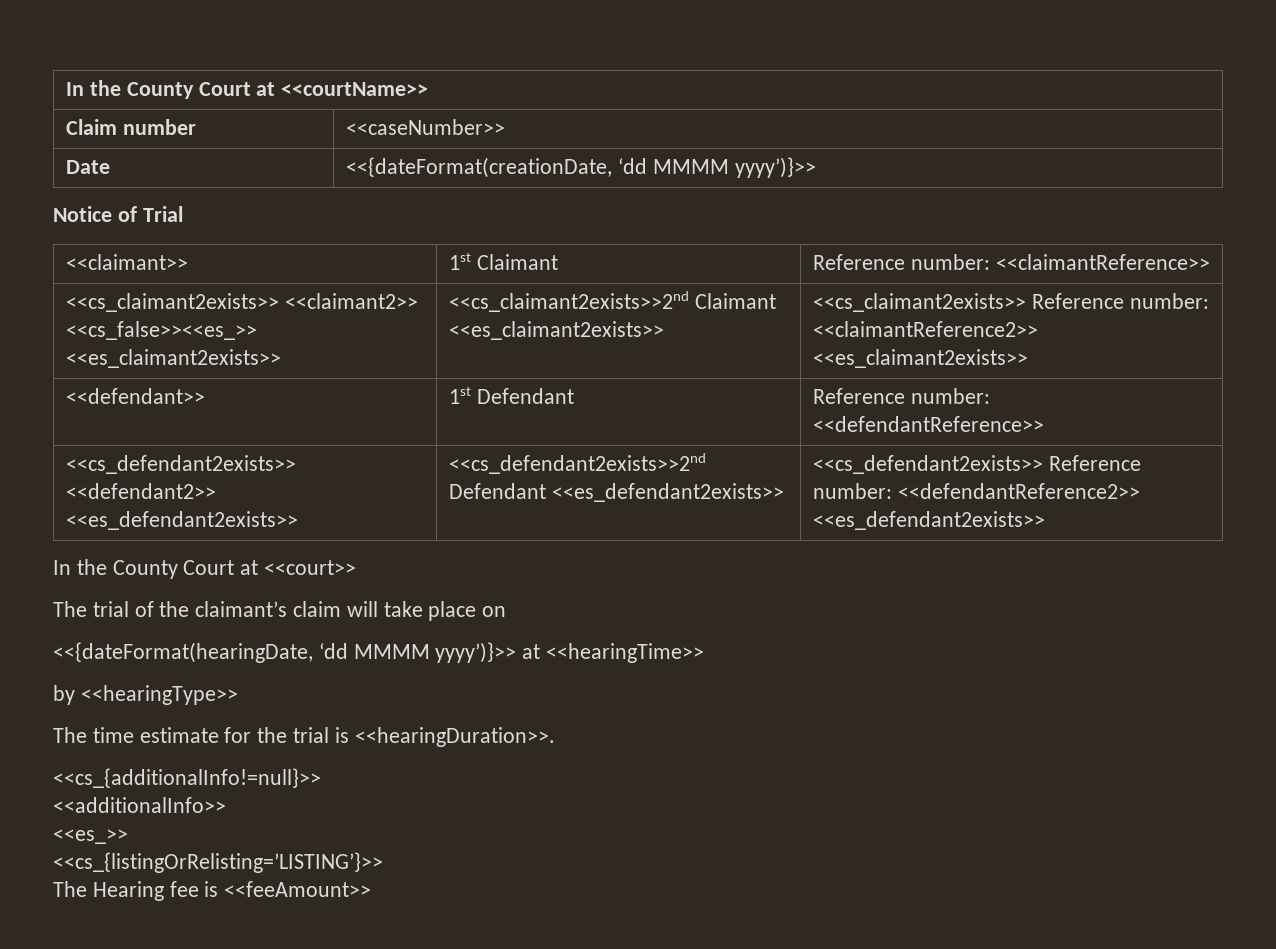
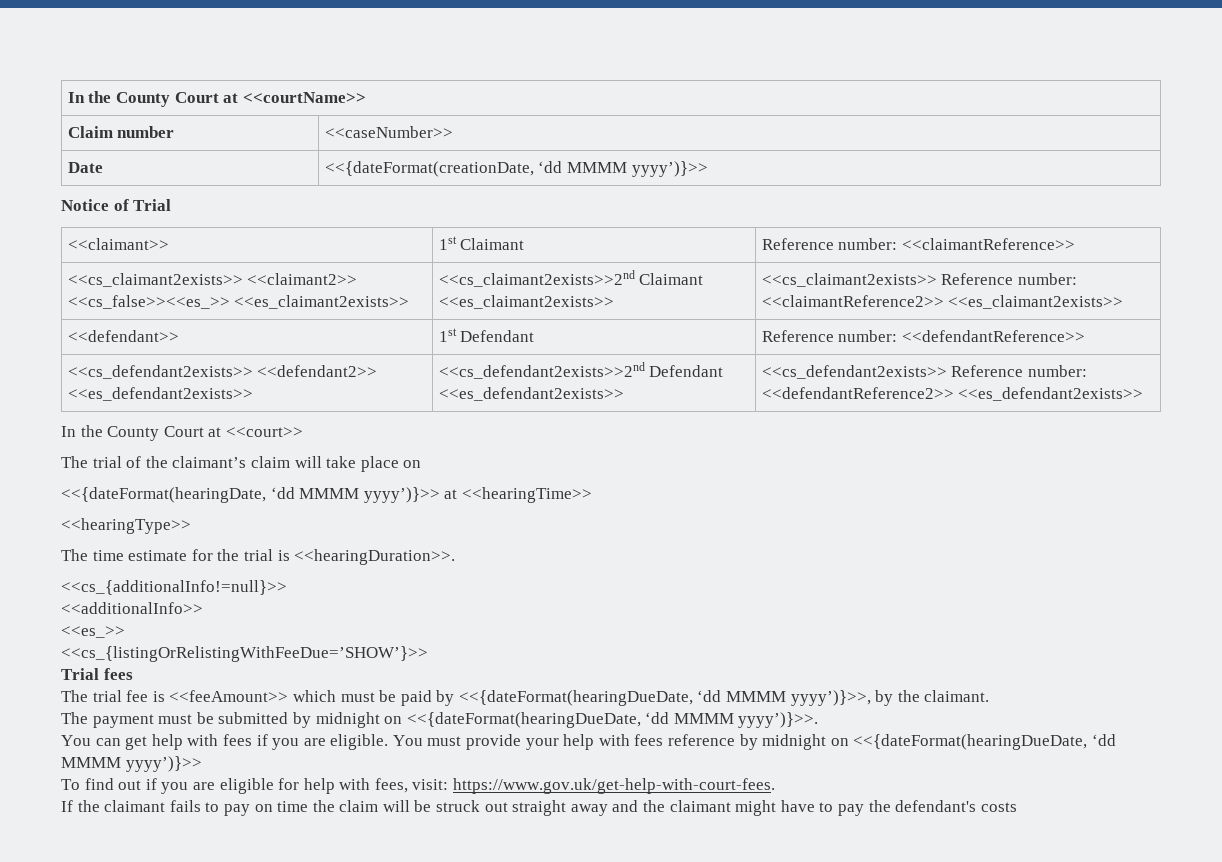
[53,685,75,705] by -> (592, 495) none
[53,852,383,873] [53,881,164,901] <<cs_{listingOrRelisting=’LISTING’}>> // The Hearing -> [61,646,428,662] [61,668,133,680] [61,690,122,702] <<cs_{listingOrRelistingWithFeeDue=’SHOW’}>> // Trial fees // The trial
(372, 889) none -> [292,690,990,706] [61,712,819,728] [61,734,1116,750] [61,756,202,772] [61,778,776,794] [61,800,1017,816] which must be paid by <<{dateFormat(hearingDueDate, ‘dd MMMM yyyy’)}>>, by the claimant. // The payment must be submitted by midnight on <<{dateFormat(hearingDueDate, ‘dd MMMM yyyy’)}>>. // You can get help with fees if you are eligible. You must provide your help with fees reference by midnight on <<{dateFormat(hearingDueDate, ‘dd MMMM yyyy’)}>> // To find out if you are eligible for help with fees, visit: https://www.gov.uk/get-help-with-court-fees. // If the claimant fails to pay on time the claim will be struck out straight away and the claimant might have to pay the defendant's costs

